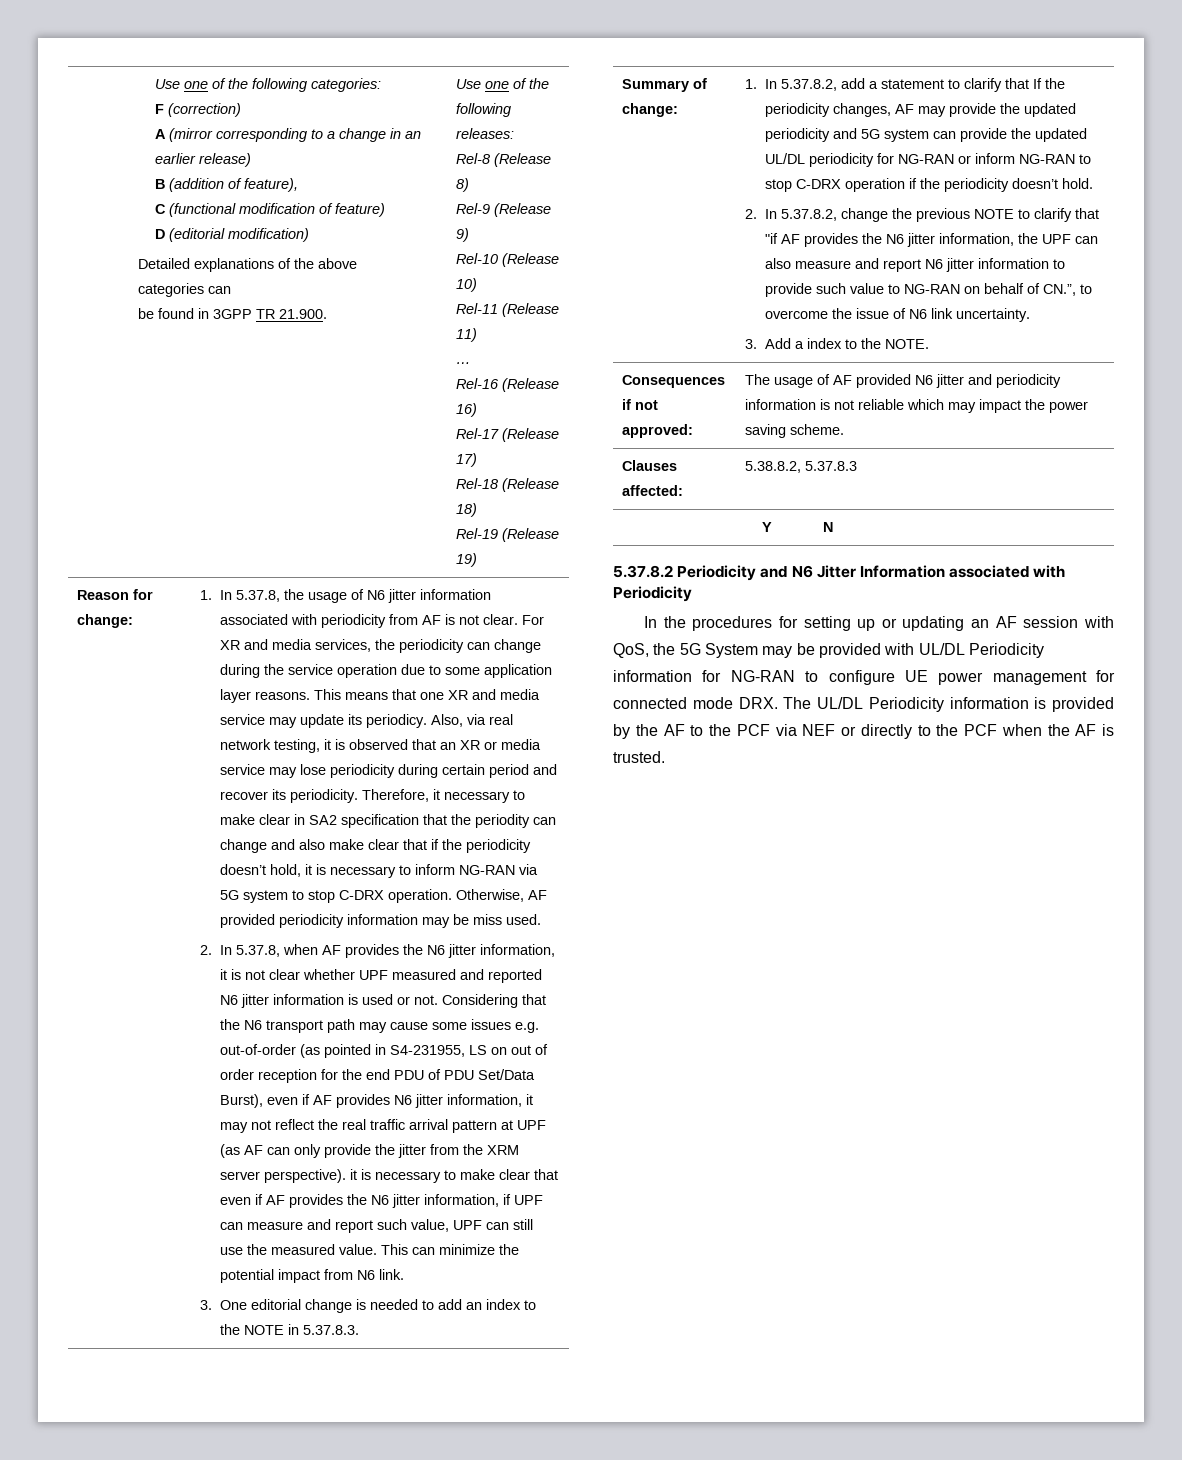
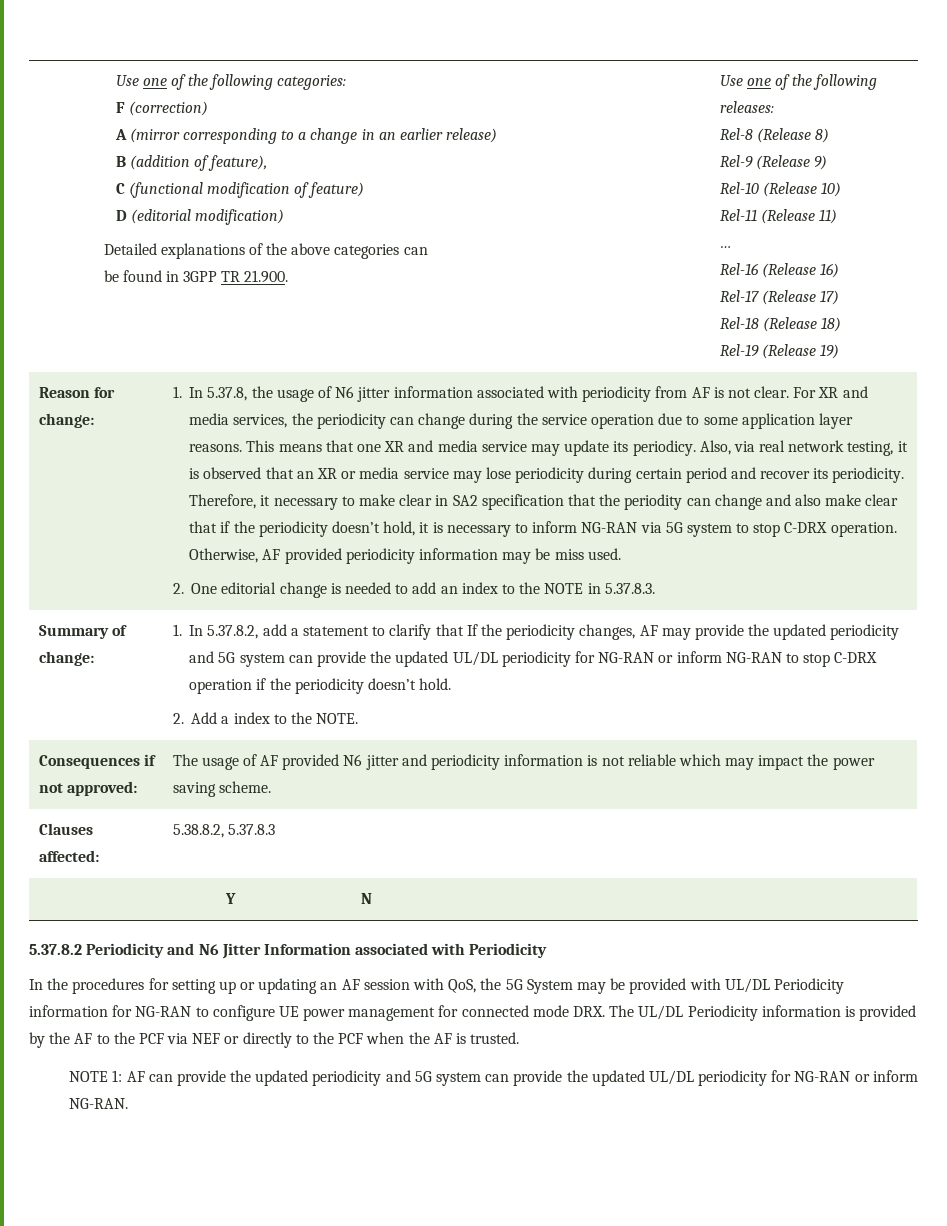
[219,944,555,958] [219,969,542,983] [219,994,546,1008] [219,1019,539,1033] [219,1044,548,1058] [219,1069,535,1083] [219,1094,533,1108] [219,1119,546,1133] [219,1144,519,1158] [219,1169,558,1183] [219,1194,543,1208] [219,1219,533,1233] [219,1244,519,1255] [219,1269,404,1283] [200,1300,213,1310] In 5.37.8, when AF provides the N6 jitter information, it is not clear whether UPF measured and reported N6 jitter information is used or not. Considering that the N6 transport path may cause some issues e.g. out-of-order (as pointed in S4-231955, LS on out of order reception for the end PDU of PDU Set/Data Burst), even if AF provides N6 jitter information, it may not reflect the real traffic arrival pattern at UPF (as AF can only provide the jitter from the XRM server perspective). it is necessary to make clear that even if AF provides the N6 jitter information, if UPF can measure and report such value, UPF can still use the measured value. This can minimize the potential impact from N6 link. // 3. -> (184, 588) none
[764,208,1099,222] [764,233,1098,247] [764,258,1065,272] [764,283,1092,297] [764,308,1030,322] [745,339,758,349] In 5.37.8.2, change the previous NOTE to clarify that "if AF provides the N6 jitter information, the UPF can also measure and report N6 jitter information to provide such value to NG-RAN on behalf of CN.”, to overcome the issue of N6 link uncertainty. // 3. -> (184, 718) none
(665, 757) none -> [69,1070,918,1086] [69,1098,129,1109] // NOTE 1: AF can provide the updated periodicity and 5G system can provide the updated UL/DL periodicity for NG-RAN or inform NG-RAN.

